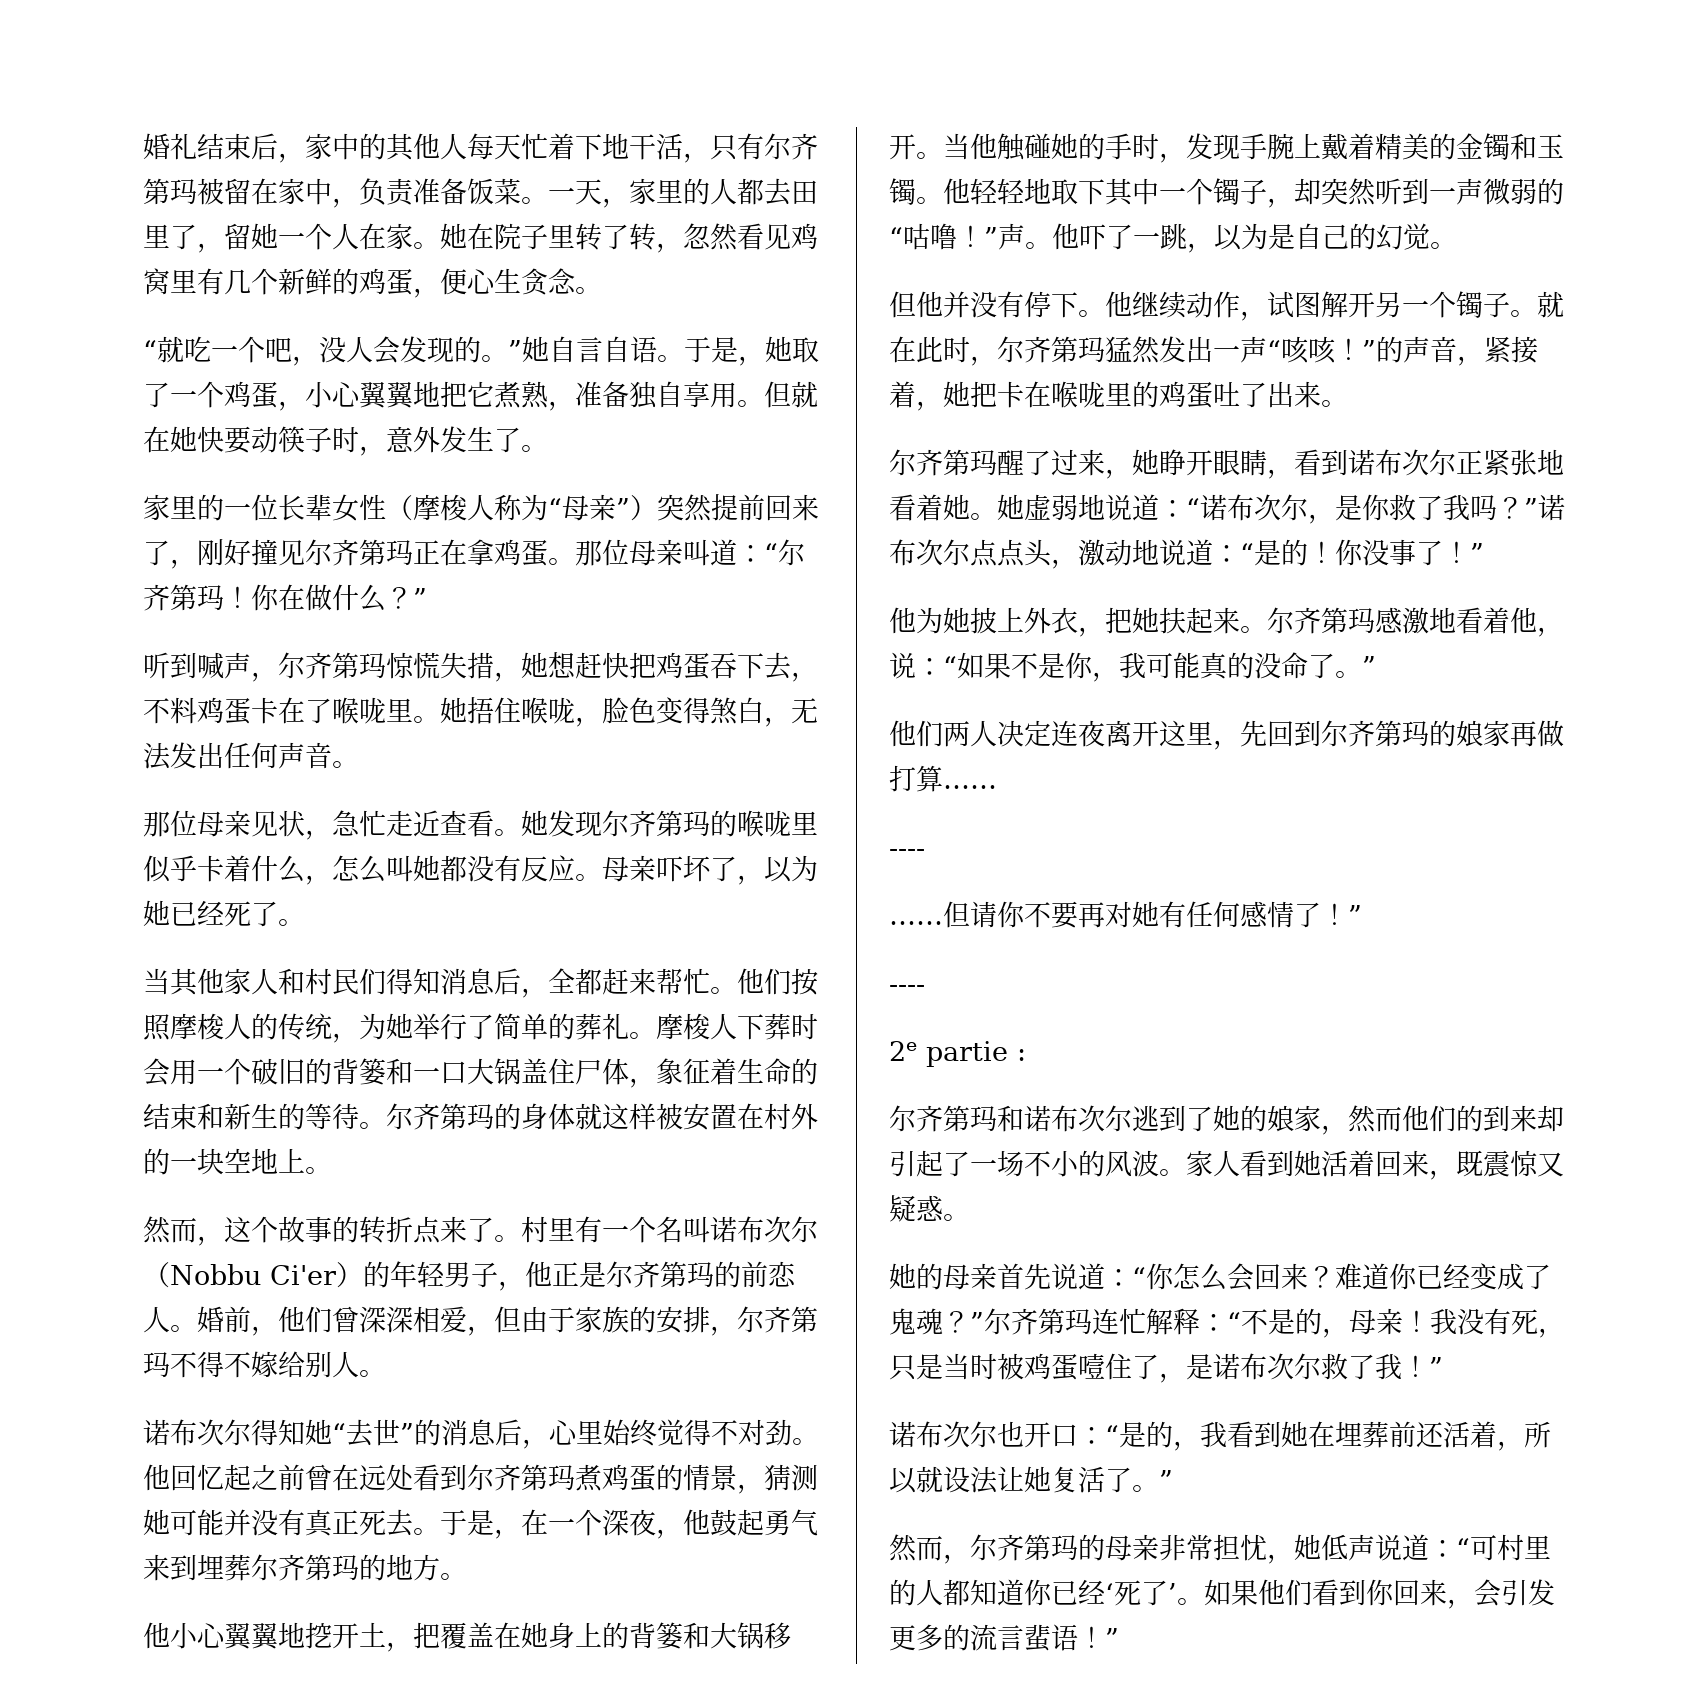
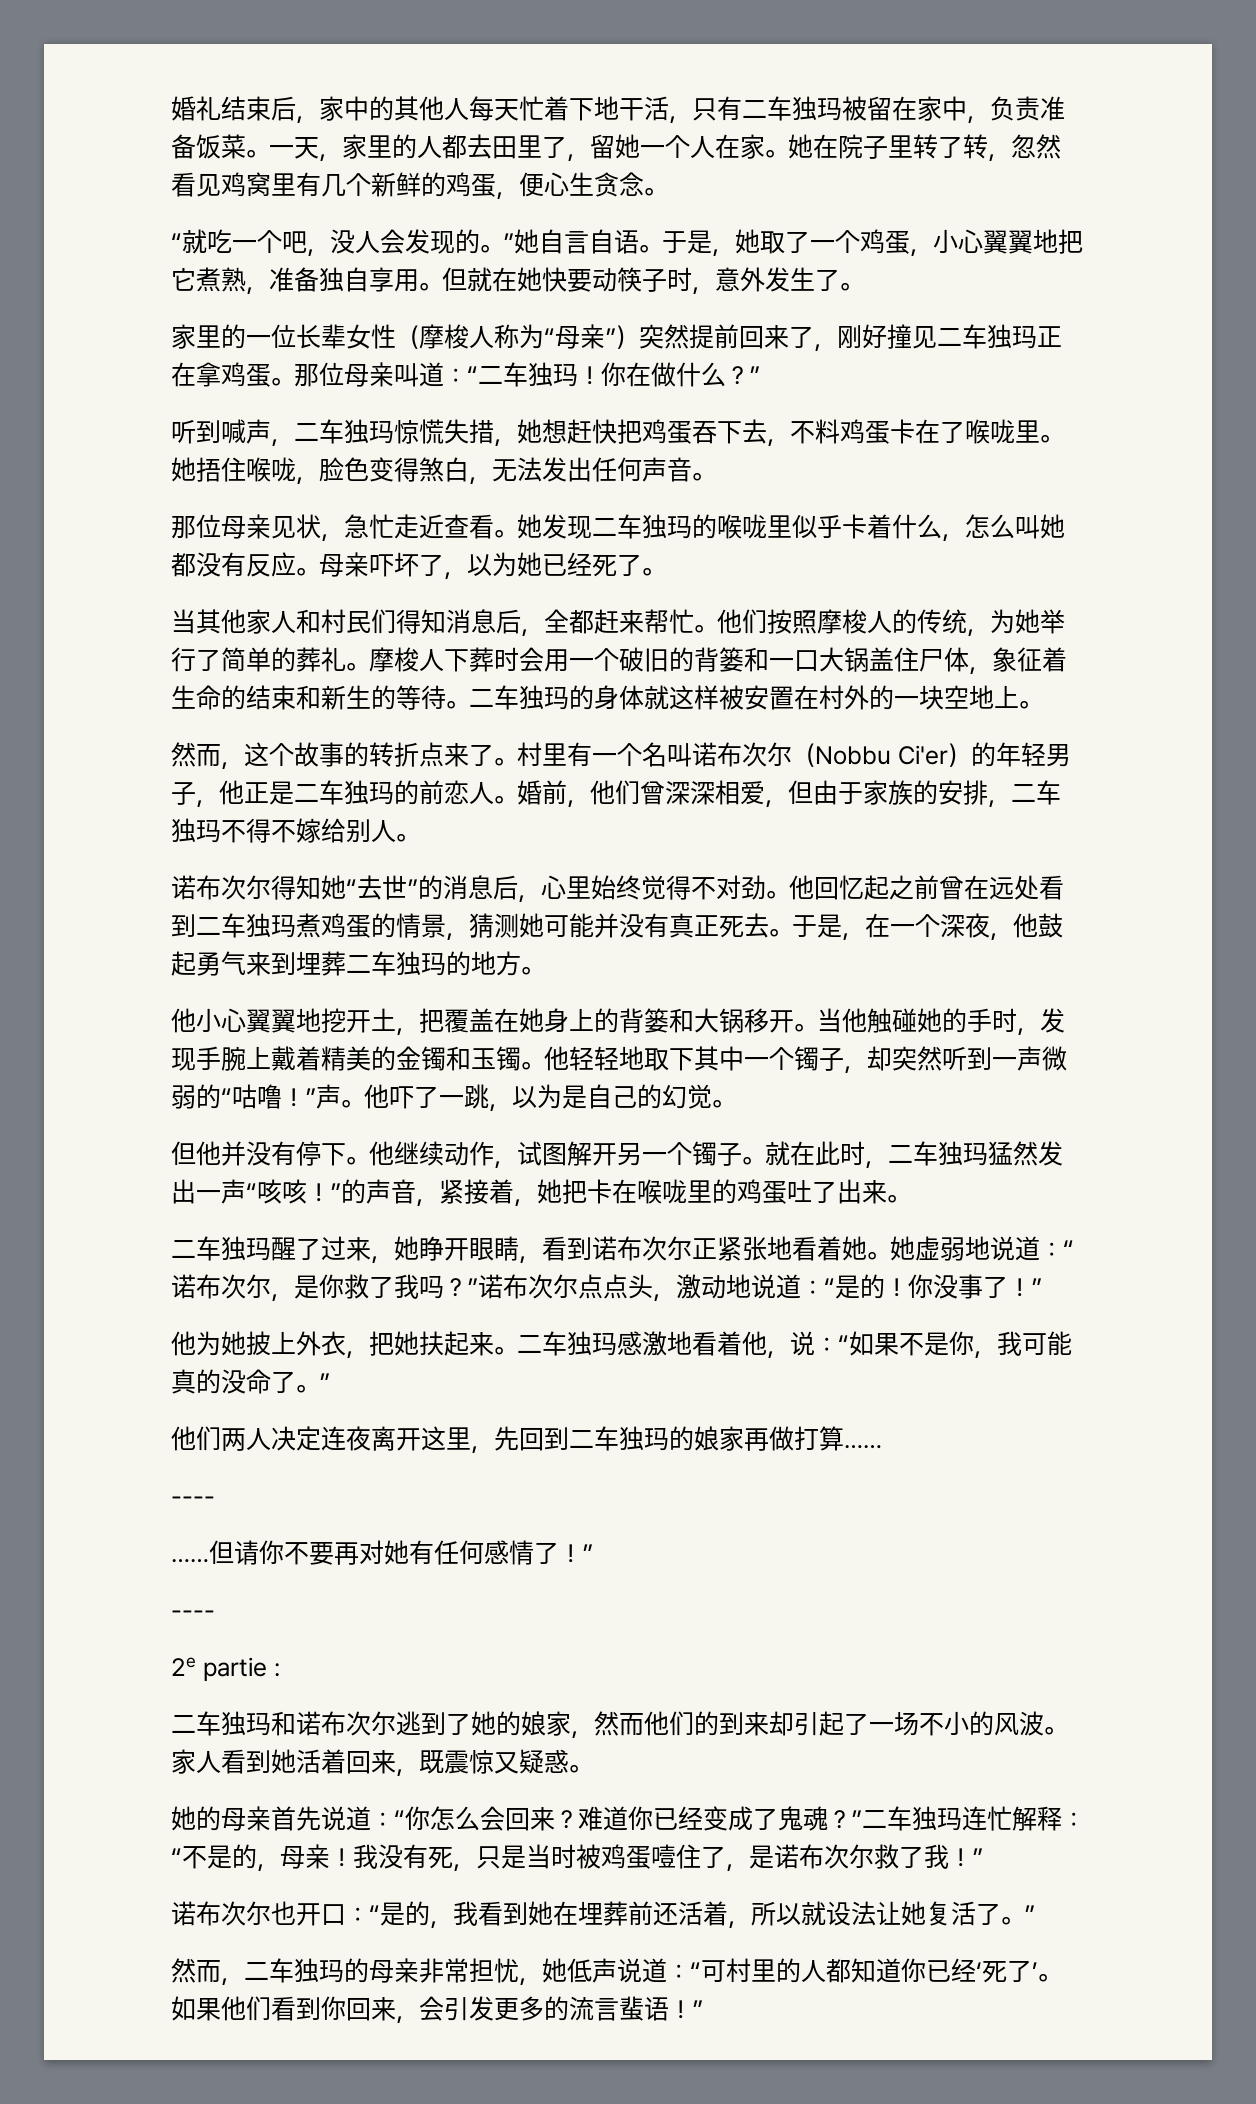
[764,133,818,160] [143,178,170,205] 尔齐第 -> [742,96,817,121] 二车独
[305,539,386,566] 尔齐第 -> [937,324,1012,349] 二车独
[778,539,805,566] [143,584,197,611] 尔齐第 -> [478,362,553,387] 二车独
[278,652,359,679] 尔齐第 -> [294,419,369,444] 二车独
[602,810,683,837] 尔齐第 -> [592,514,667,539] 二车独
[386,1103,467,1130] 尔齐第 -> [469,685,544,710] 二车独
[606,1261,687,1288] 尔齐第 -> [294,780,369,805] 二车独
[737,1306,818,1333] 尔齐第 -> [1011,780,1061,805] [171,818,196,843] 二车独
[467,1464,548,1491] 尔齐第 -> [196,913,271,938] 二车独
[251,1554,332,1581] 尔齐第 -> [346,951,421,976] 二车独
[997,336,1078,363] 尔齐第 -> [888,1141,963,1166] 二车独
[889,449,970,476] 尔齐第 -> [171,1236,246,1261] 二车独
[1267,607,1348,634] 尔齐第 -> [517,1331,592,1356] 二车独
[1321,720,1402,747] 尔齐第 -> [569,1426,644,1451] 二车独
[889,1105,970,1132] 尔齐第 -> [171,1711,246,1736] 二车独
[984,1308,1065,1335] 尔齐第 -> [862,1806,937,1831] 二车独
[970,1534,1051,1561] 尔齐第 -> [244,1958,319,1983] 二车独

